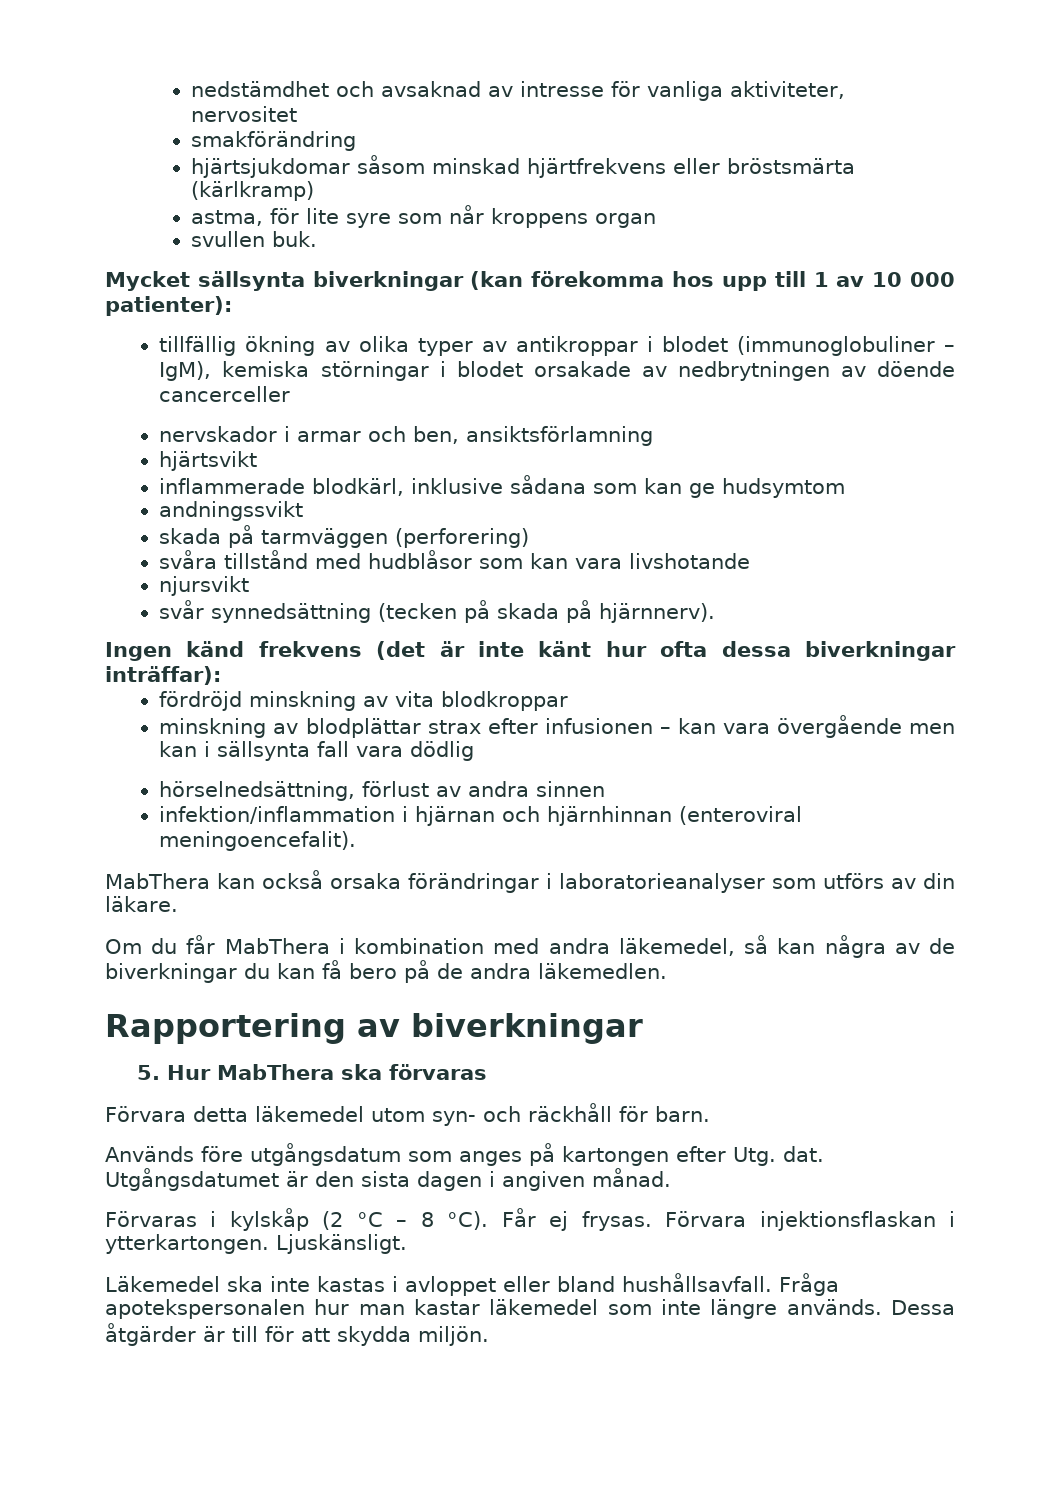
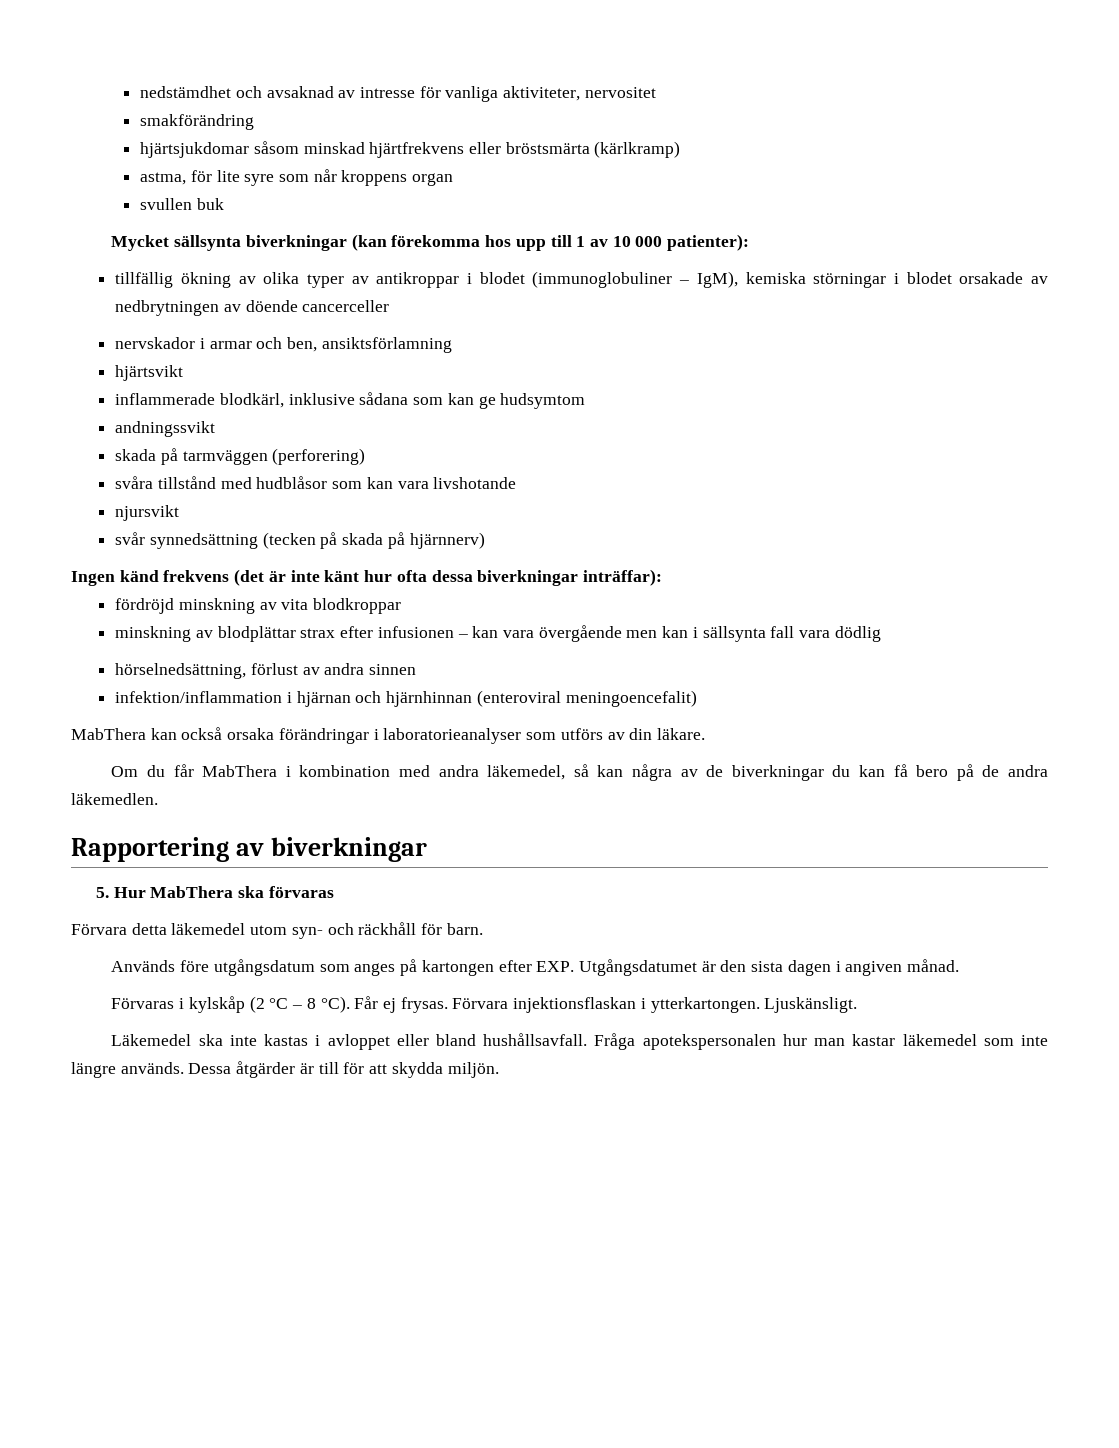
[272,231,318,247] buk. -> [196,198,224,210] buk
[599,603,716,623] hjärnnerv). -> [409,532,485,549] hjärnnerv)
[159,831,357,851] meningoencefalit). -> [565,690,697,707] meningoencefalit)
[733,1146,824,1166] Utg. dat. -> [536,961,575,972] EXP.

